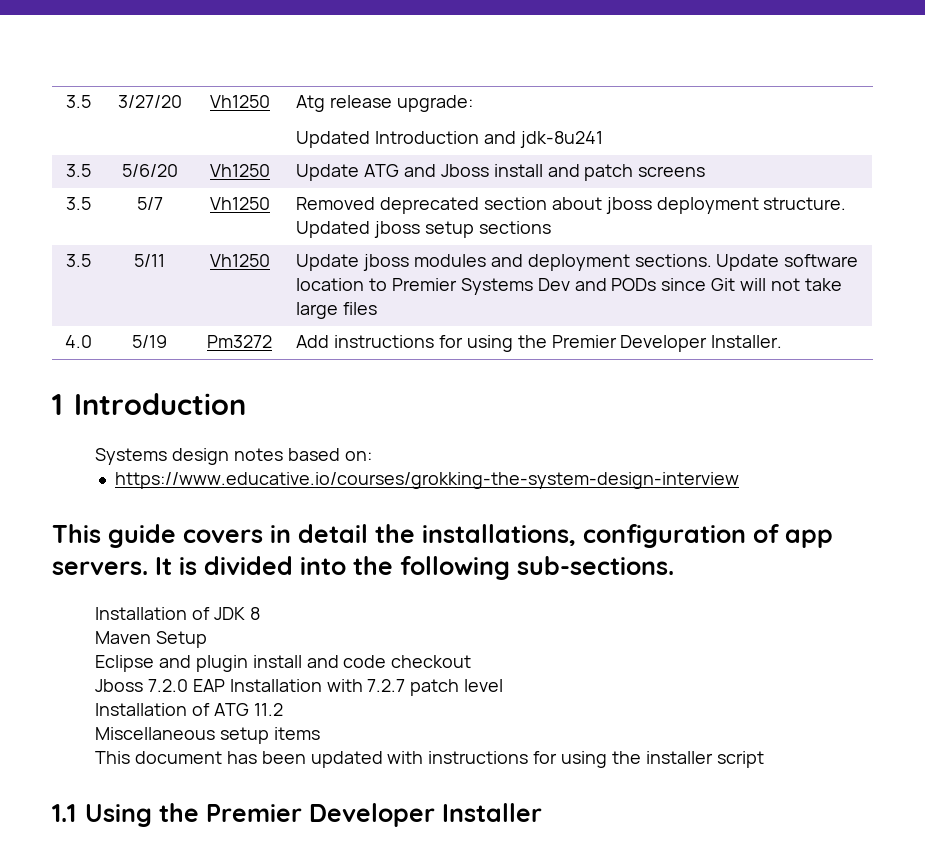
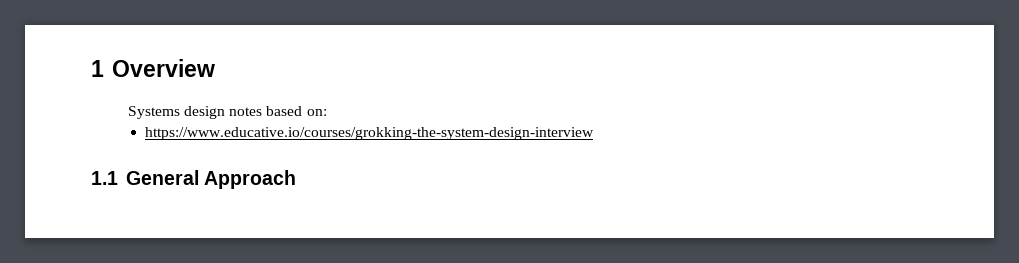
[66,95,91,108] [117,95,182,108] [209,95,270,108] [296,95,474,112] [296,131,603,148] [66,164,91,177] [121,164,178,177] [209,164,270,177] [296,164,706,181] [66,197,91,210] [136,197,163,210] [209,197,270,210] [296,197,847,214] [296,221,551,238] [66,254,91,267] [134,254,165,267] [209,254,270,267] [296,254,859,271] [296,278,842,295] [296,302,378,319] [65,335,92,348] [132,335,167,348] [207,335,272,348] [296,335,783,352] [52,393,246,415] 3.5 | 3/27/20 | Vh1250 | Atg release upgrade: // Updated Introduction and jdk-8u241 // 3.5 | 5/6/20 | Vh1250 | Update ATG and Jboss install and patch screens // 3.5 | 5/7 | Vh1250 | Removed deprecated section about jboss deployment structure. Updated jboss setup sections // 3.5 | 5/11 | Vh1250 | Update jboss modules and deployment sections. Update software location to Premier Systems Dev and PODs since Git will not take large files // 4.0 | 5/19 | Pm3272 | Add instructions for using the Premier Developer Installer. // 1 Introduction -> [91,59,215,77] 1 Overview
[52,524,833,548] [52,556,674,580] [95,607,260,620] [95,631,208,648] [95,655,472,672] [95,679,504,696] [95,703,283,716] [95,727,320,744] [95,751,764,768] [52,803,542,827] This guide covers in detail the installations, configuration of app servers. It is divided into the following sub-sections. // Installation of JDK 8 // Maven Setup // Eclipse and plugin install and code checkout // Jboss 7.2.0 EAP Installation with 7.2.7 patch level // Installation of ATG 11.2 // Miscellaneous setup items // This document has been updated with instructions for using the installer script // 1.1 Using the Premier Developer Installer -> [91,170,297,189] 1.1 General Approach

